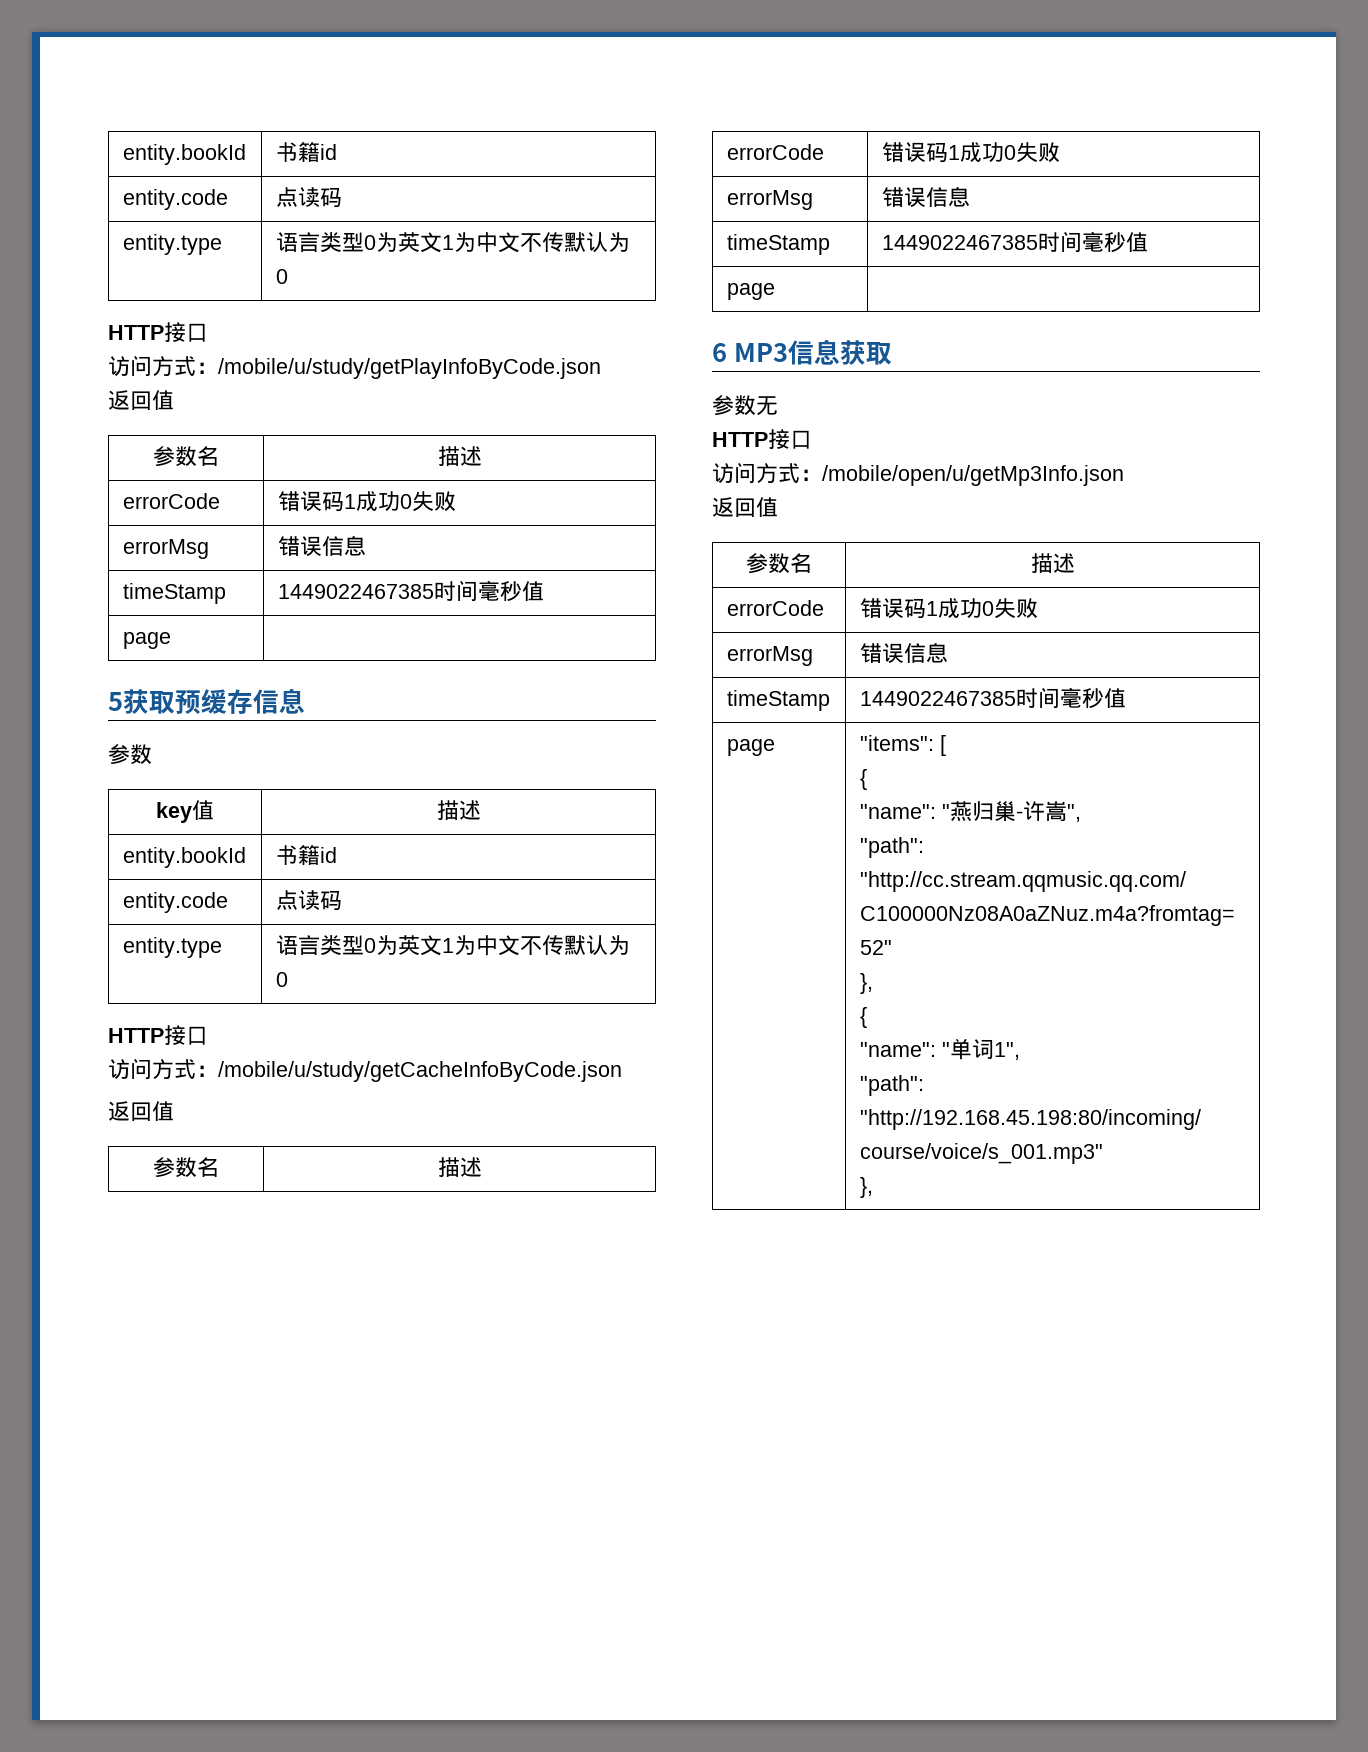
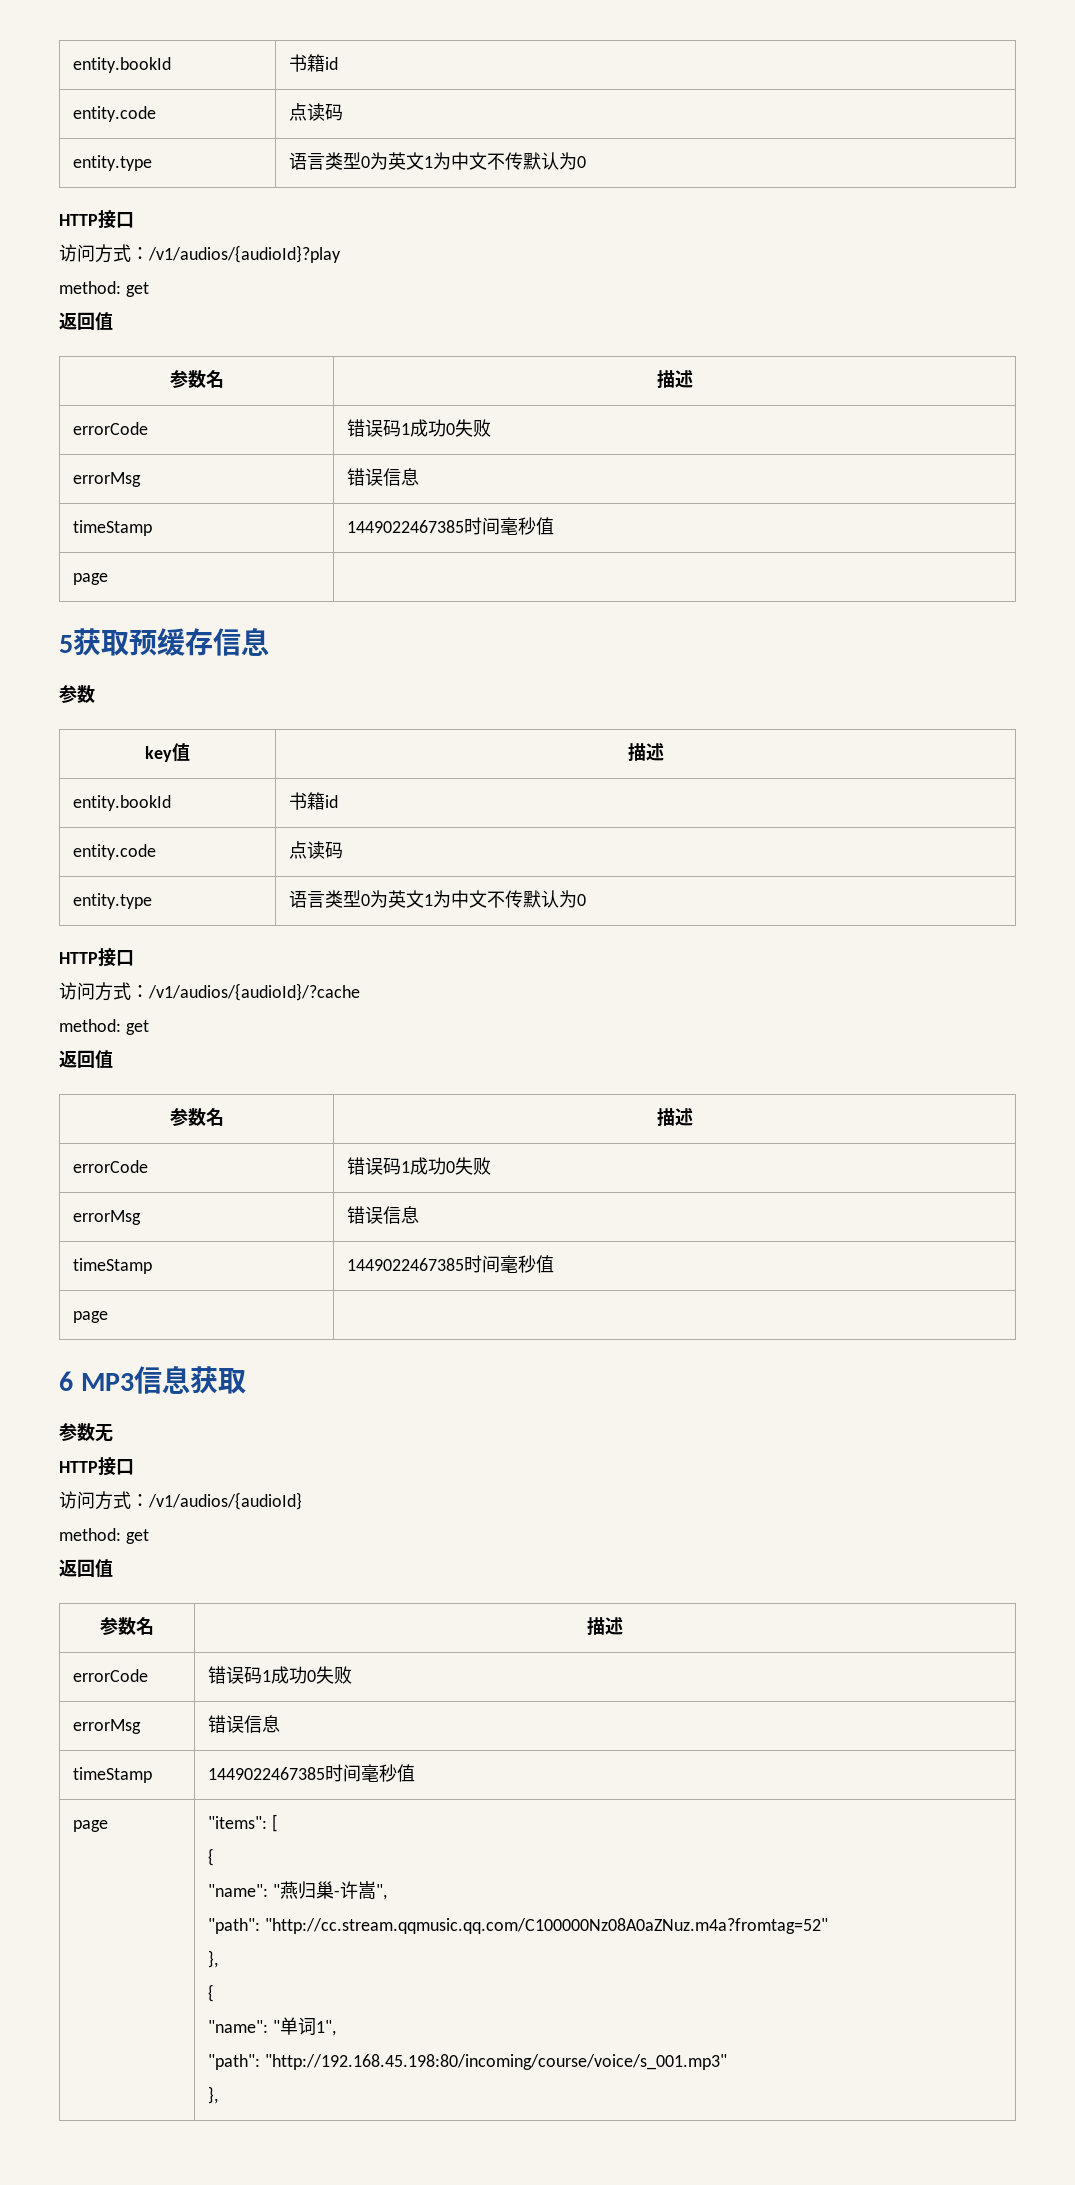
[218,358,601,379] /mobile/u/study/getPlayInfoByCode.json -> [148,245,341,263] [59,281,149,297] /v1/audios/{audioId}?play // method: get
[218,1061,622,1082] /mobile/u/study/getCacheInfoByCode.json -> [148,983,360,1001] [59,1019,149,1035] /v1/audios/{audioId}/?cache // method: get
[822,465,1124,486] /mobile/open/u/getMp3Info.json -> [148,1492,302,1510] [59,1528,149,1544] /v1/audios/{audioId} // method: get

